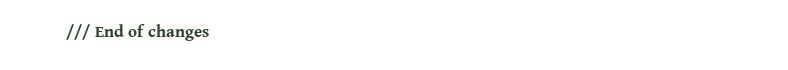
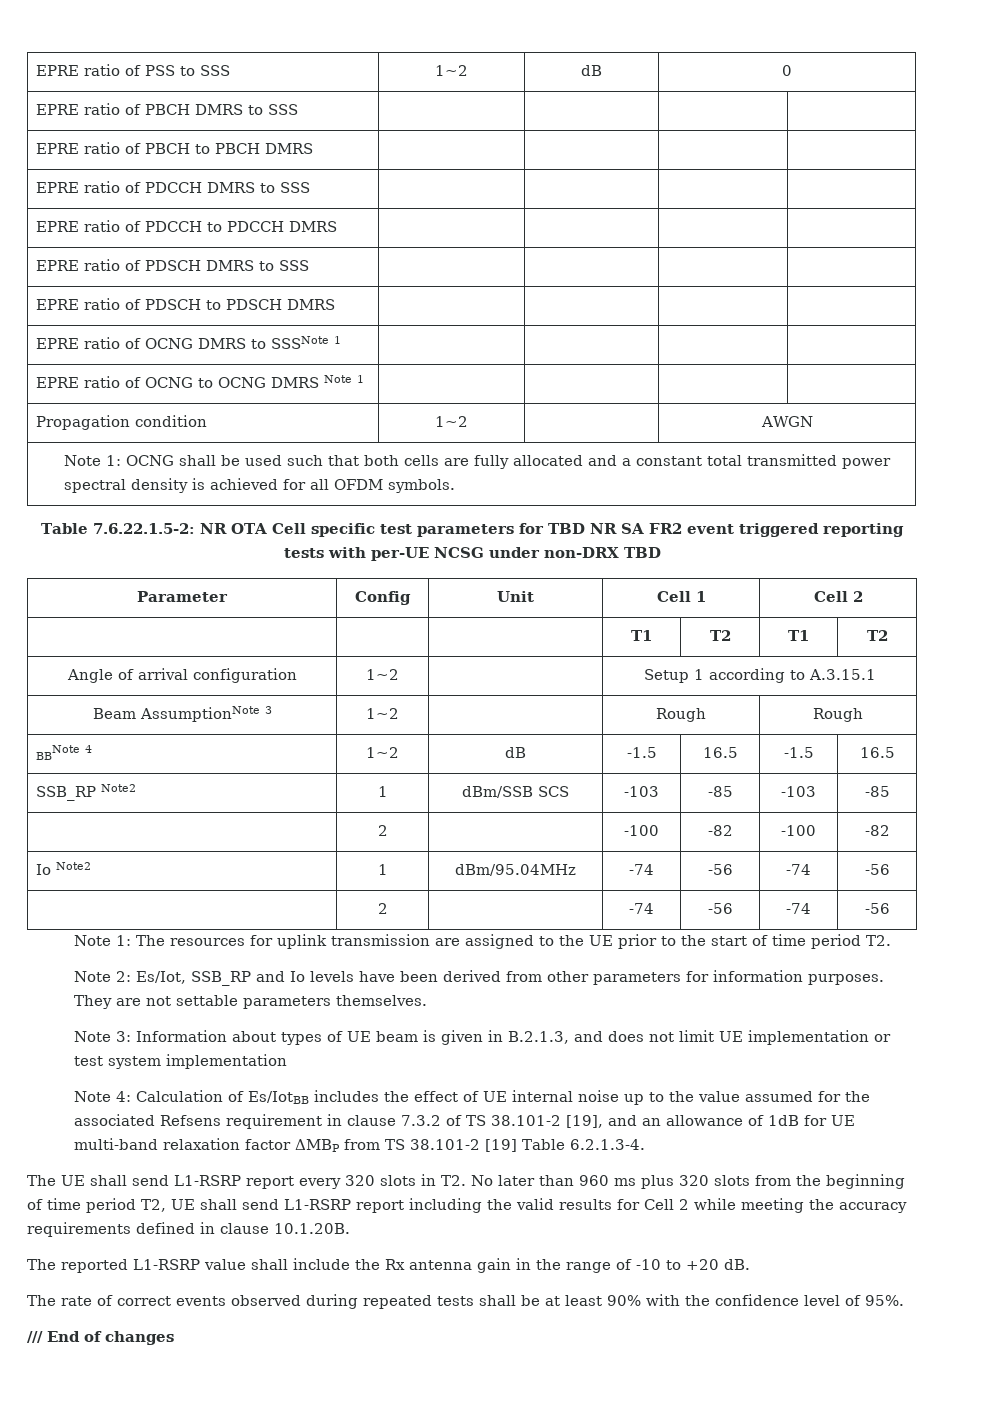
(66, 32) none -> [35,64,230,76] [435,65,468,76] [581,65,602,76] [782,65,792,76] [35,103,298,115] [35,142,313,154] [35,181,310,193] [35,220,337,232] [35,259,309,271] [35,298,335,310] [35,336,341,349] [35,375,364,388] [35,415,207,430] [435,416,468,427] [760,416,813,427] [64,454,892,469] [64,478,456,493] [41,523,904,537] [283,547,661,561] [137,591,228,602] [355,591,411,605] [497,591,534,602] [656,591,706,602] [813,591,863,602] [631,630,652,641] [709,630,731,641] [788,630,809,641] [866,630,888,641] [66,668,297,683] [366,669,399,680] [643,668,876,683] [92,706,272,722] [366,708,399,719] [656,708,706,722] [813,708,863,722] [35,745,92,760] [366,747,399,758] [505,747,526,758] [626,747,657,758] [702,747,738,758] [783,747,814,758] [859,747,895,758] [35,784,136,801] [377,786,388,797] [462,786,569,798] [624,786,659,797] [707,786,733,797] [781,786,816,797] [864,786,890,797] [377,825,388,836] [624,825,659,836] [707,825,733,836] [781,825,816,836] [864,825,890,836] [35,862,91,875] [377,864,388,875] [455,864,576,876] [629,864,654,875] [707,864,733,875] [786,864,811,875] [864,864,890,875] [377,903,388,914] [629,903,654,914] [707,903,733,914] [786,903,811,914] [864,903,890,914] [74,934,892,949] [74,970,885,986] [74,995,428,1009] [74,1030,892,1045] [74,1054,288,1069] [74,1090,871,1105] [74,1114,856,1129] [74,1138,646,1152] [27,1174,905,1189] [27,1198,907,1213] [27,1222,350,1237] [27,1258,750,1273] [27,1294,904,1309] EPRE ratio of PSS to SSS | 1~2 | dB | 0 // EPRE ratio of PBCH DMRS to SSS | | | | // EPRE ratio of PBCH to PBCH DMRS | | | | // EPRE ratio of PDCCH DMRS to SSS | | | | // EPRE ratio of PDCCH to PDCCH DMRS | | | | // EPRE ratio of PDSCH DMRS to SSS | | | | // EPRE ratio of PDSCH to PDSCH DMRS | | | | // EPRE ratio of OCNG DMRS to SSSNote 1 | | | | // EPRE ratio of OCNG to OCNG DMRS Note 1 | | | | // Propagation condition | 1~2 | | AWGN // Note 1: OCNG shall be used such that both cells are fully allocated and a constant total transmitted power spectral density is achieved for all OFDM symbols. // Table 7.6.22.1.5-2: NR OTA Cell specific test parameters for TBD NR SA FR2 event triggered reporting tests with per-UE NCSG under non-DRX TBD // Parameter | Config | Unit | Cell 1 | Cell 2 // | | | T1 | T2 | T1 | T2 // Angle of arrival configuration | 1~2 | | Setup 1 according to A.3.15.1 // Beam AssumptionNote 3 | 1~2 | | Rough | Rough // BBNote 4 | 1~2 | dB | -1.5 | 16.5 | -1.5 | 16.5 // SSB_RP Note2 | 1 | dBm/SSB SCS | -103 | -85 | -103 | -85 // | 2 | | -100 | -82 | -100 | -82 // Io Note2 | 1 | dBm/95.04MHz | -74 | -56 | -74 | -56 // | 2 | | -74 | -56 | -74 | -56 // Note 1: The resources for uplink transmission are assigned to the UE prior to the start of time period T2. // Note 2: Es/Iot, SSB_RP and Io levels have been derived from other parameters for information purposes. They are not settable parameters themselves. // Note 3: Information about types of UE beam is given in B.2.1.3, and does not limit UE implementation or test system implementation // Note 4: Calculation of Es/IotBB includes the effect of UE internal noise up to the value assumed for the associated Refsens requirement in clause 7.3.2 of TS 38.101-2 [19], and an allowance of 1dB for UE multi-band relaxation factor ΔMBP from TS 38.101-2 [19] Table 6.2.1.3-4. // The UE shall send L1-RSRP report every 320 slots in T2. No later than 960 ms plus 320 slots from the beginning of time period T2, UE shall send L1-RSRP report including the valid results for Cell 2 while meeting the accuracy requirements defined in clause 10.1.20B. // The reported L1-RSRP value shall include the Rx antenna gain in the range of -10 to +20 dB. // The rate of correct events observed during repeated tests shall be at least 90% with the confidence level of 95%. //

